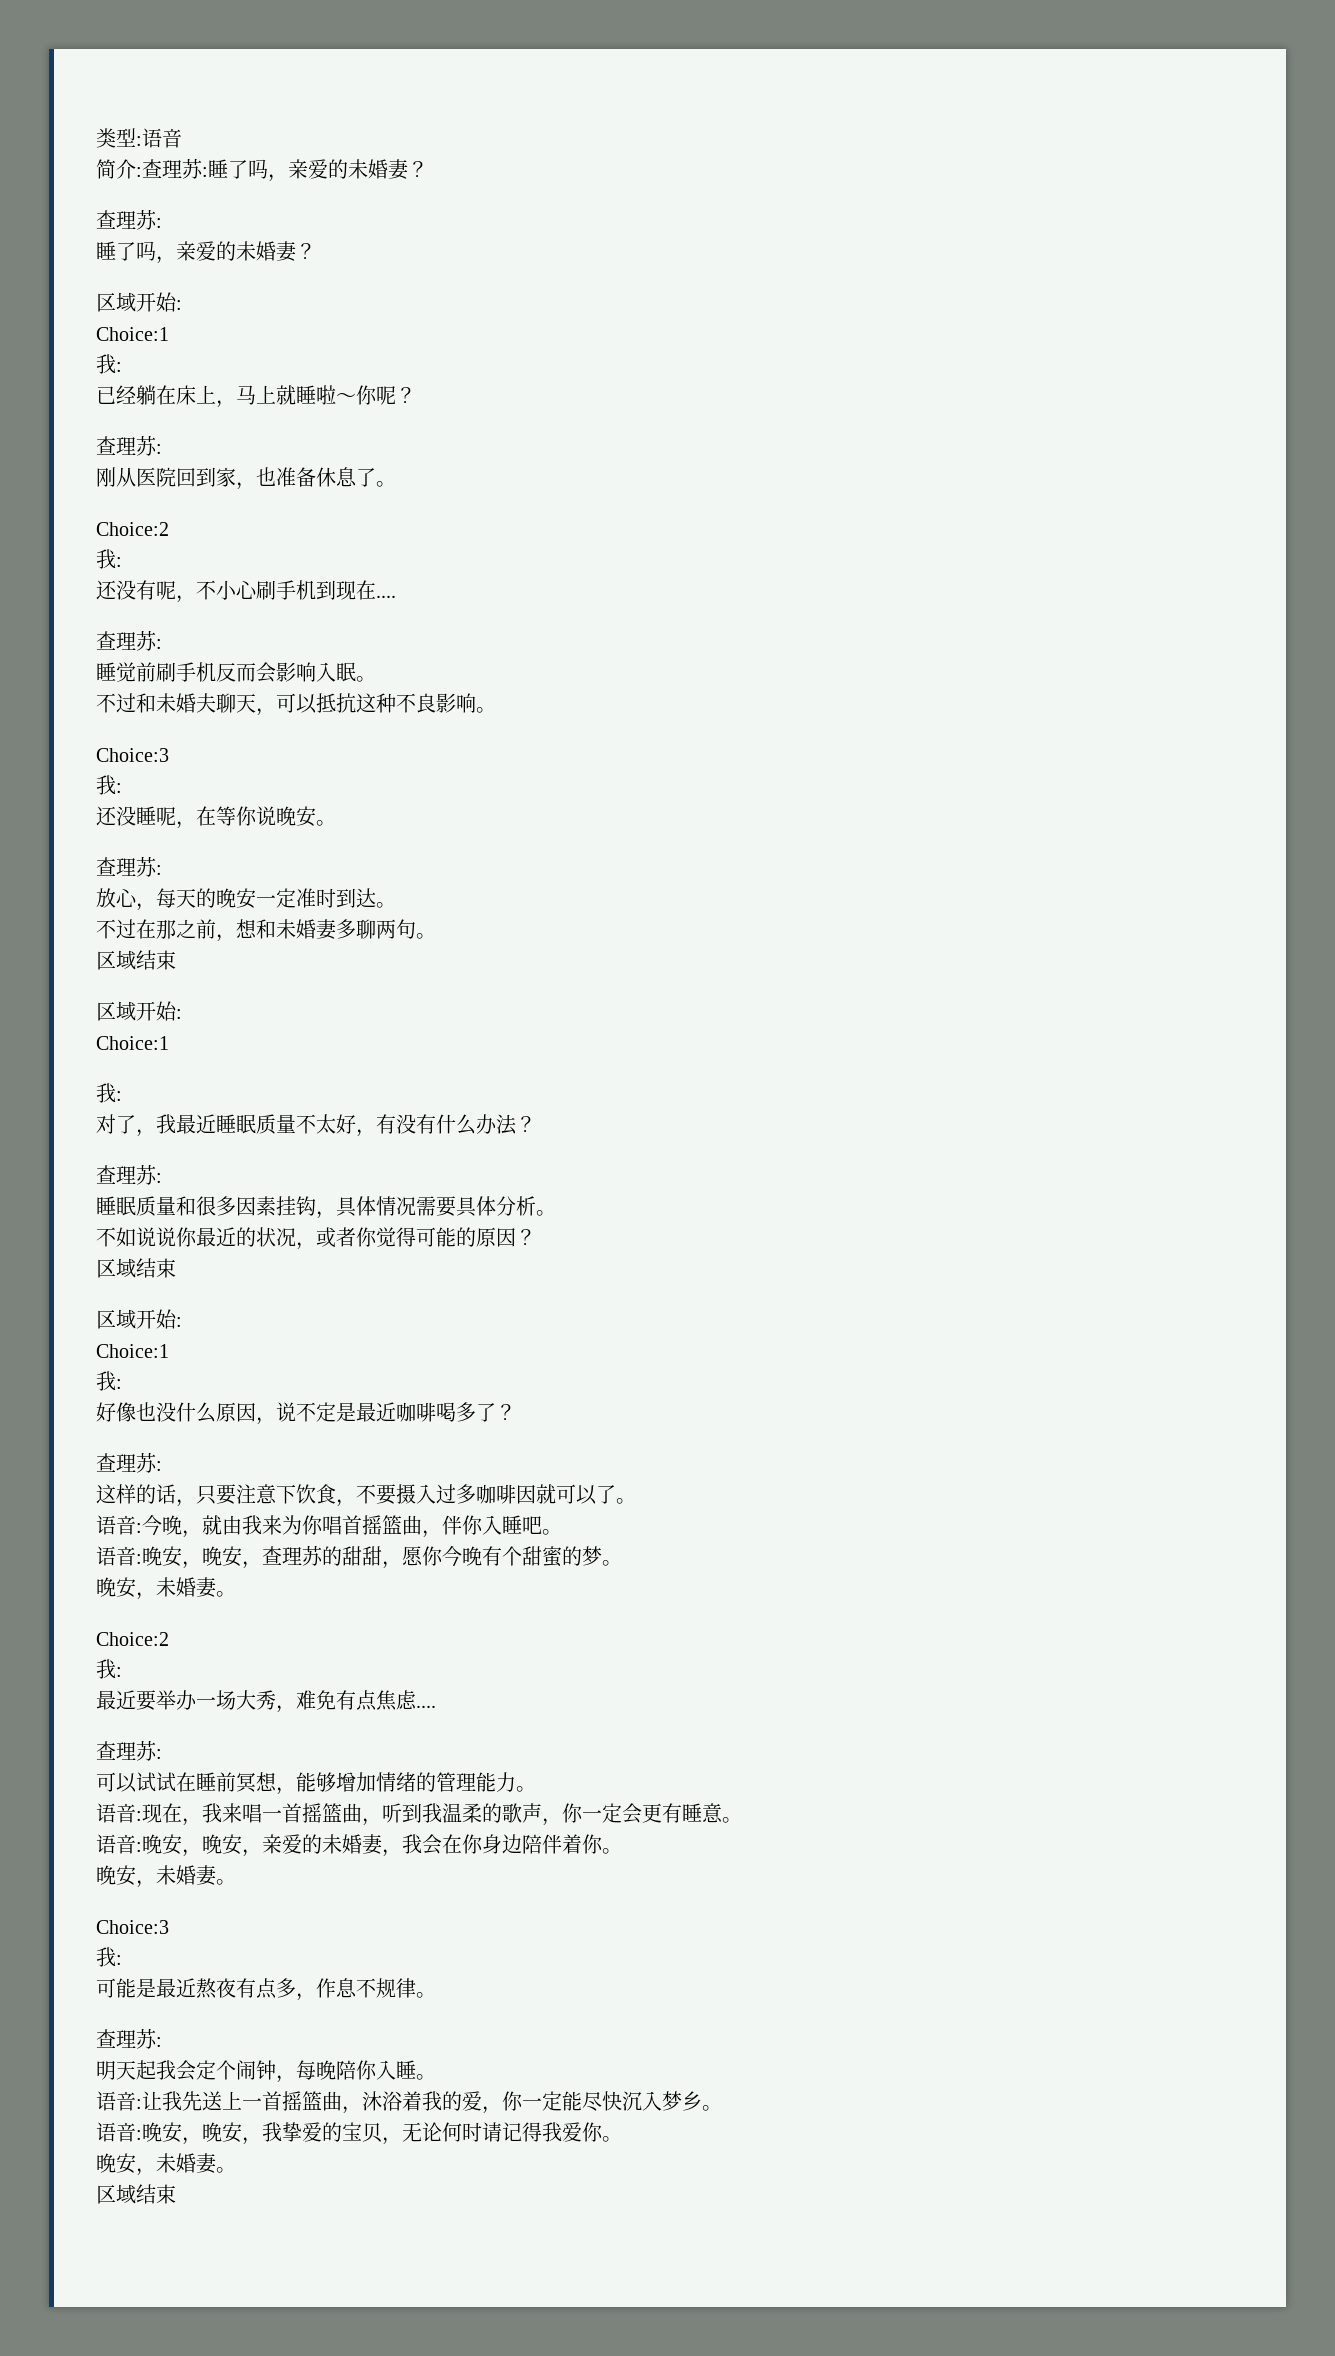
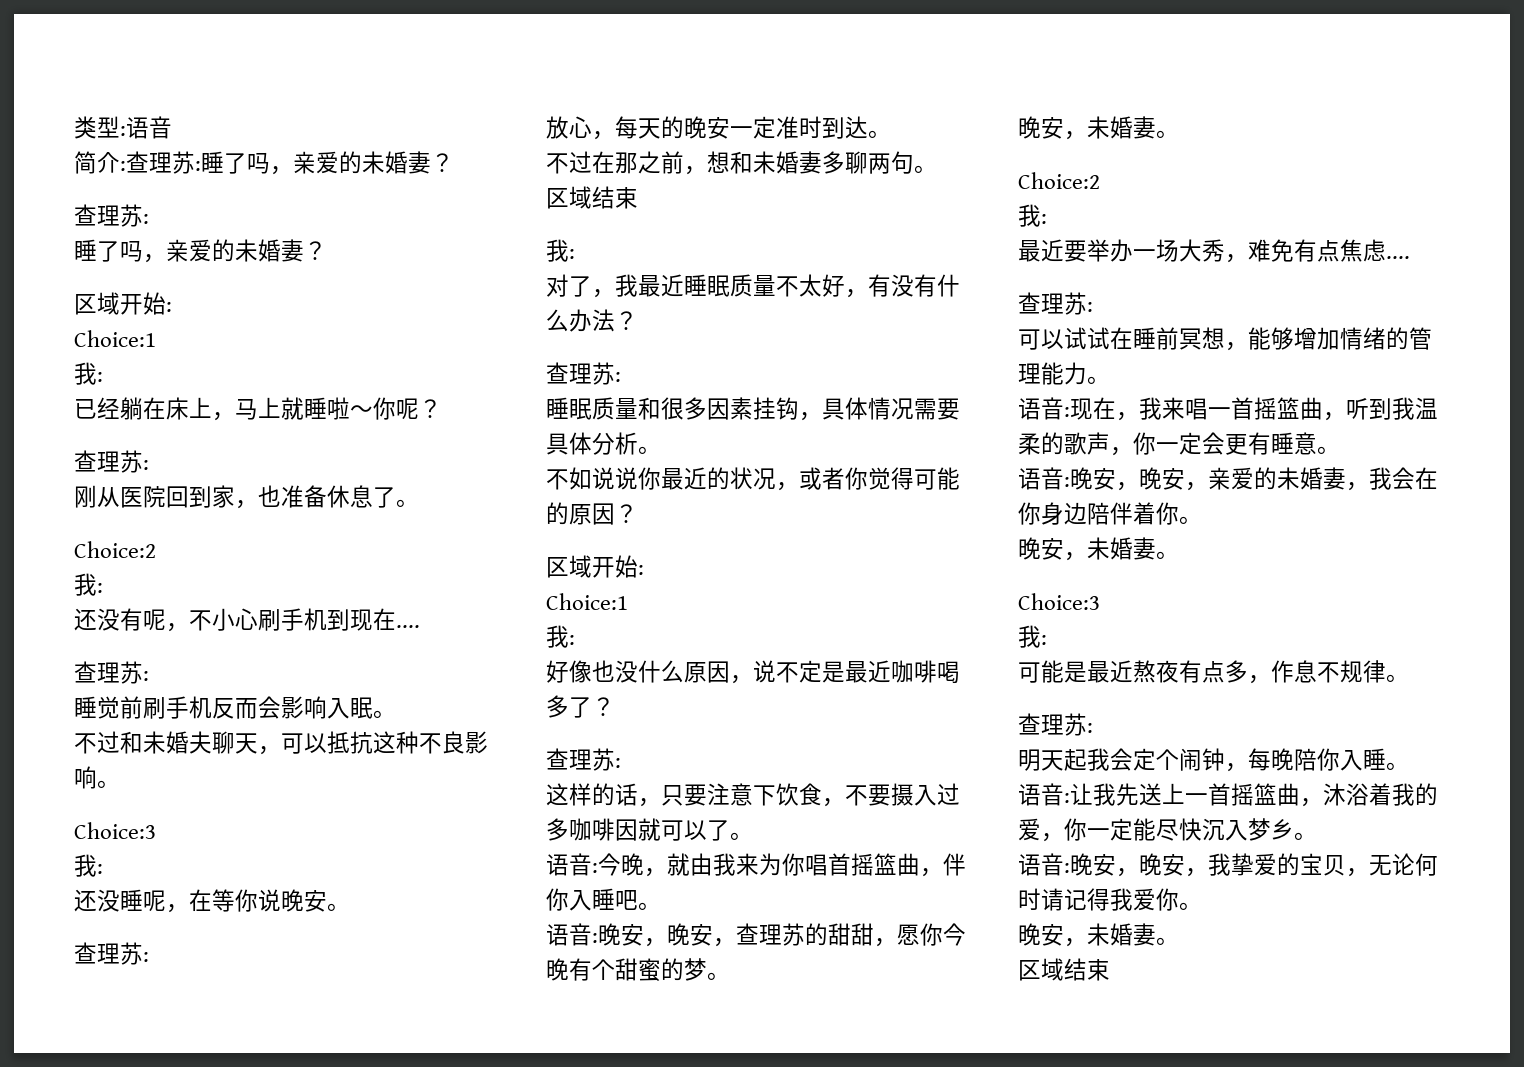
[96,1001,182,1021] [96,1036,169,1050] // 区域开始: // Choice:1 -> (638, 198) none
[96,1258,176,1278] // 区域结束 -> (638, 513) none

